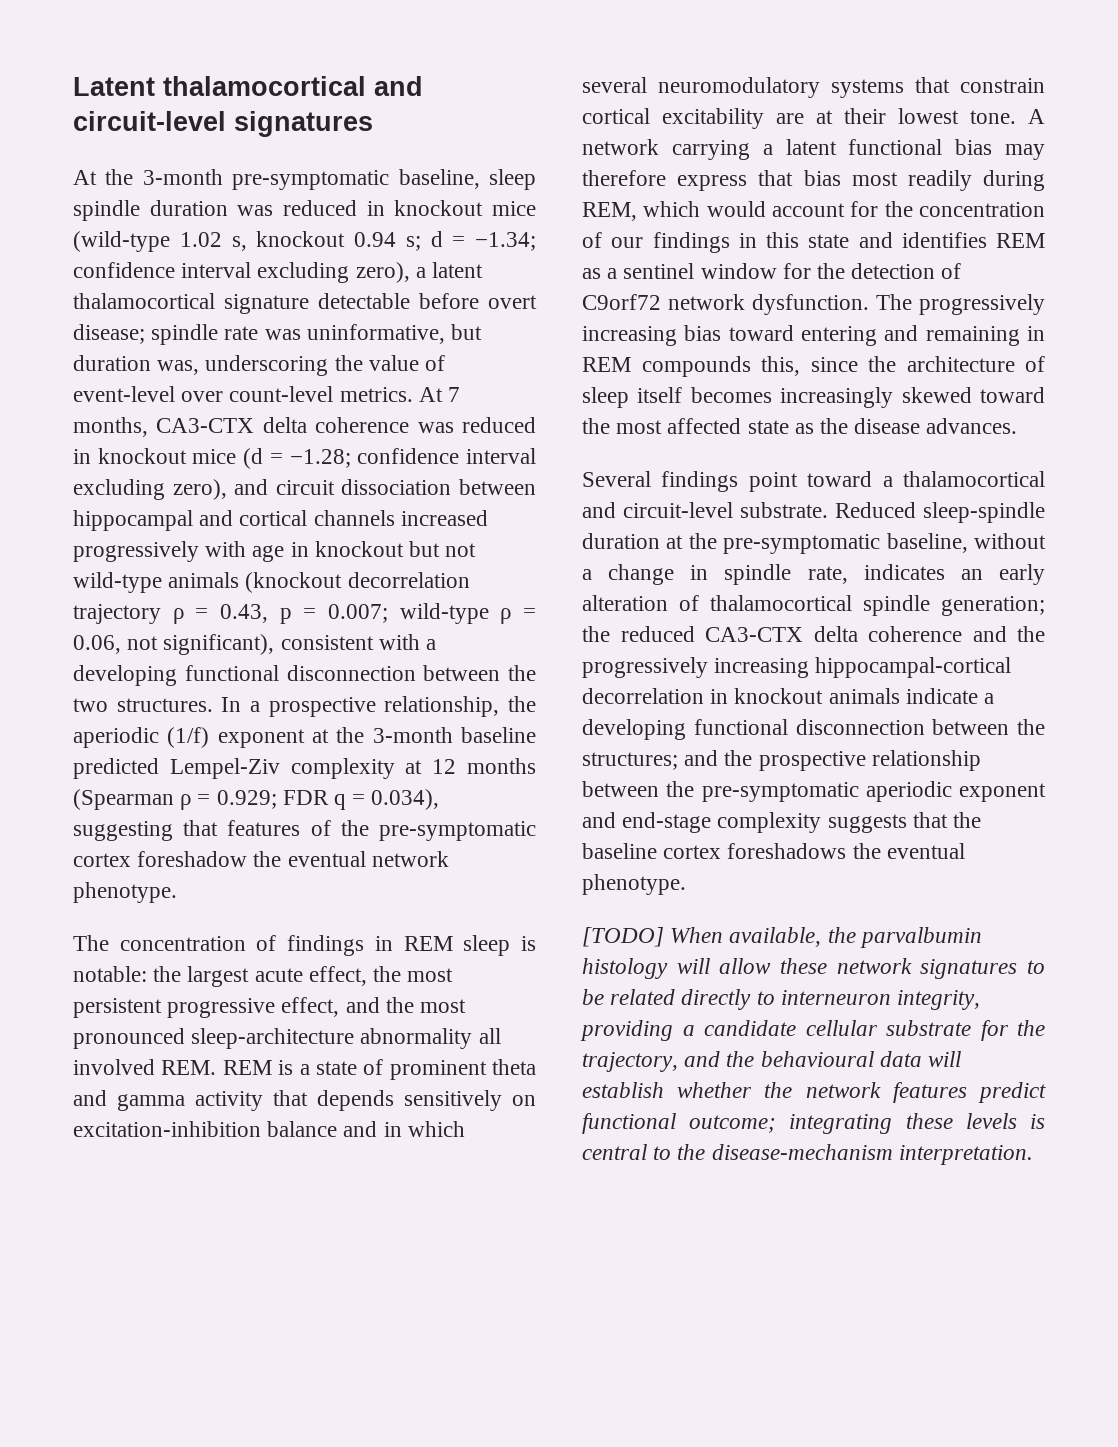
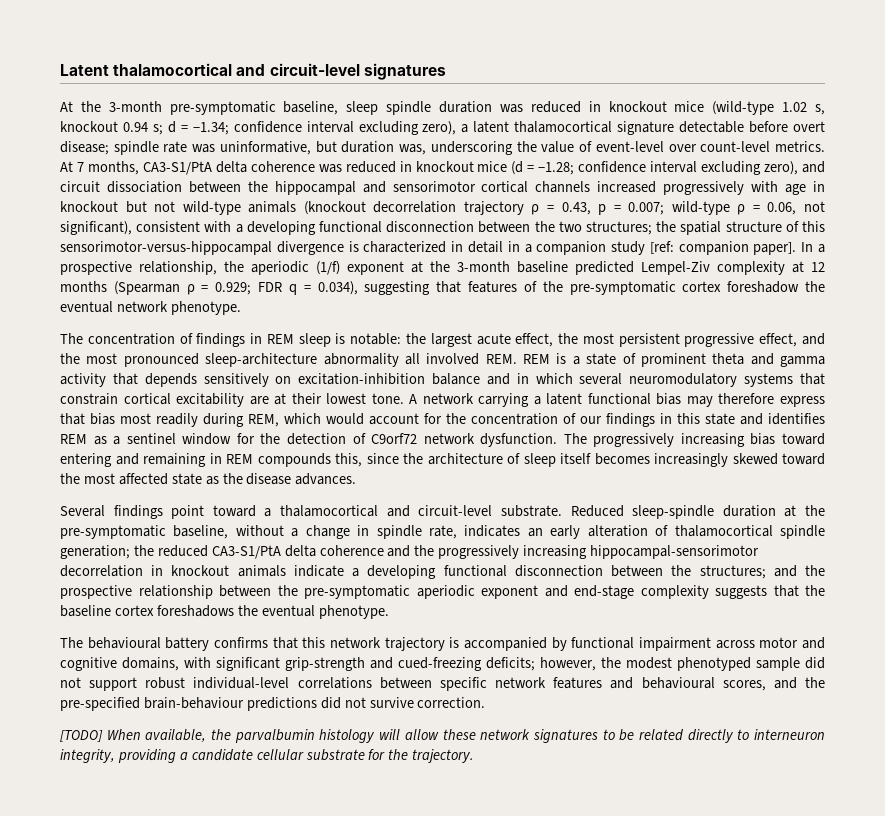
[156,418,255,433] CA3-CTX -> [142,161,212,175] CA3-S1/PtA
(536, 487) none -> [247,181,268,192] the
(234, 518) none -> [392,181,476,192] sensorimotor
[116,698,213,712] structures. -> [586,221,826,235] [60,241,797,255] structures; the spatial structure of this sensorimotor-versus-hippocampal divergence is characterized in detail in a companion study [ref: companion paper].
[705,627,803,642] CA3-CTX -> [211,545,281,559] CA3-S1/PtA
[815,657,1012,678] hippocampal-cortical -> [590,545,760,559] hippocampal-sensorimotor
(686, 884) none -> [60,637,825,651] [60,657,825,671] [60,677,826,691] [60,697,486,711] // The behavioural battery confirms that this network trajectory is accompanied by functional impairment across motor and cognitive domains, with significant grip-strength and cued-freezing deficits; however, the modest phenotyped sample did not support robust individual-level correlations between specific network features and behavioural scores, and the pre-specified brain-behaviour predictions did not survive correction.
[582,1051,962,1072] [582,1082,1046,1103] [582,1113,1045,1134] [582,1144,1033,1165] trajectory, and the behavioural data will establish whether the network features predict functional outcome; integrating these levels is central to the disease-mechanism interpretation. -> [412,749,475,763] trajectory.

